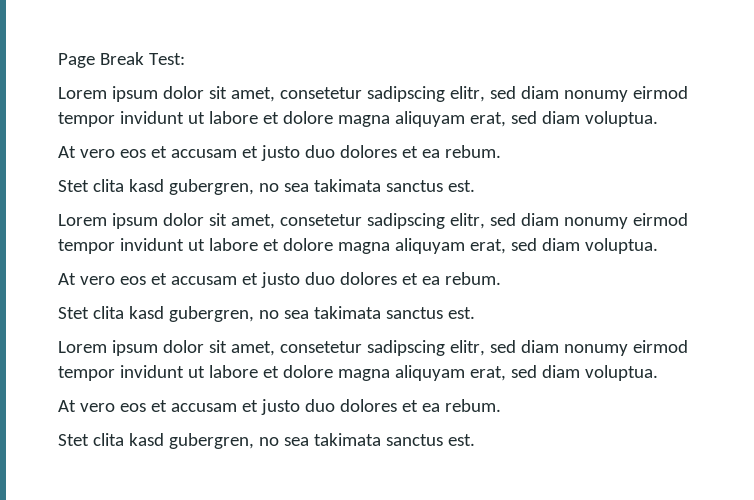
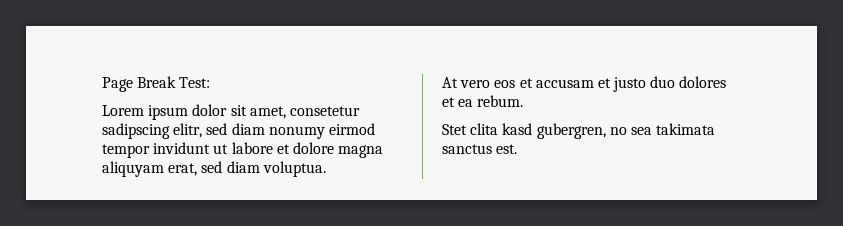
[58,213,688,229] [58,238,658,254] [58,272,501,288] [58,306,475,322] [58,340,688,356] [58,365,658,381] [58,399,501,415] [58,433,475,449] // Lorem ipsum dolor sit amet, consetetur sadipscing elitr, sed diam nonumy eirmod tempor invidunt ut labore et dolore magna aliquyam erat, sed diam voluptua. // At vero eos et accusam et justo duo dolores et ea rebum. // Stet clita kasd gubergren, no sea takimata sanctus est. // Lorem ipsum dolor sit amet, consetetur sadipscing elitr, sed diam nonumy eirmod tempor invidunt ut labore et dolore magna aliquyam erat, sed diam voluptua. // At vero eos et accusam et justo duo dolores et ea rebum. // Stet clita kasd gubergren, no sea takimata sanctus est. -> (518, 149) none

